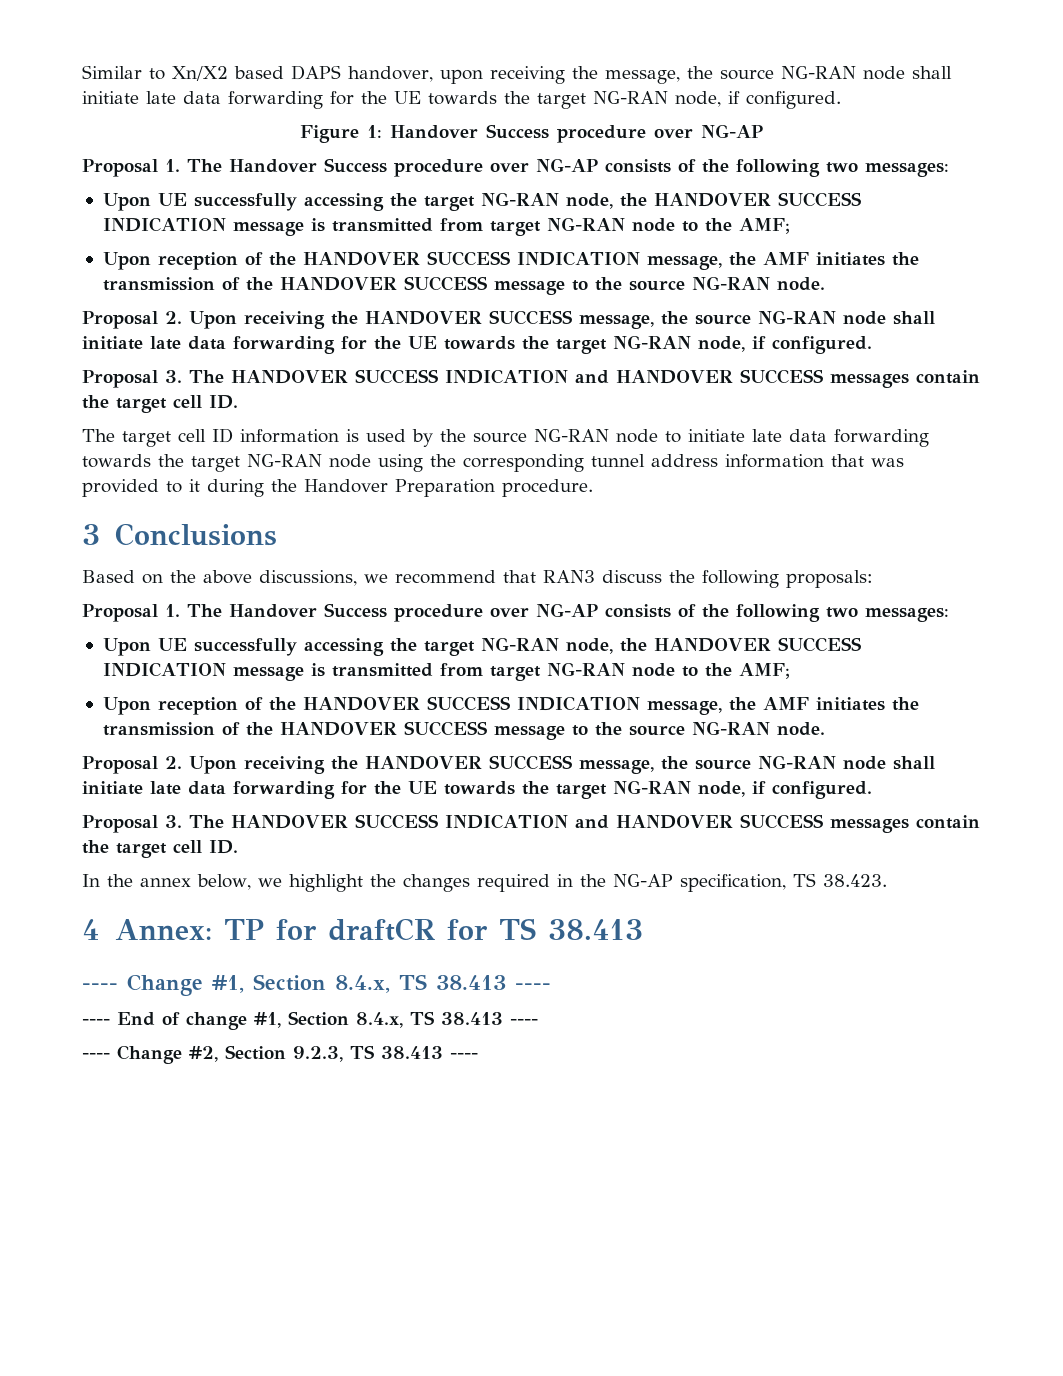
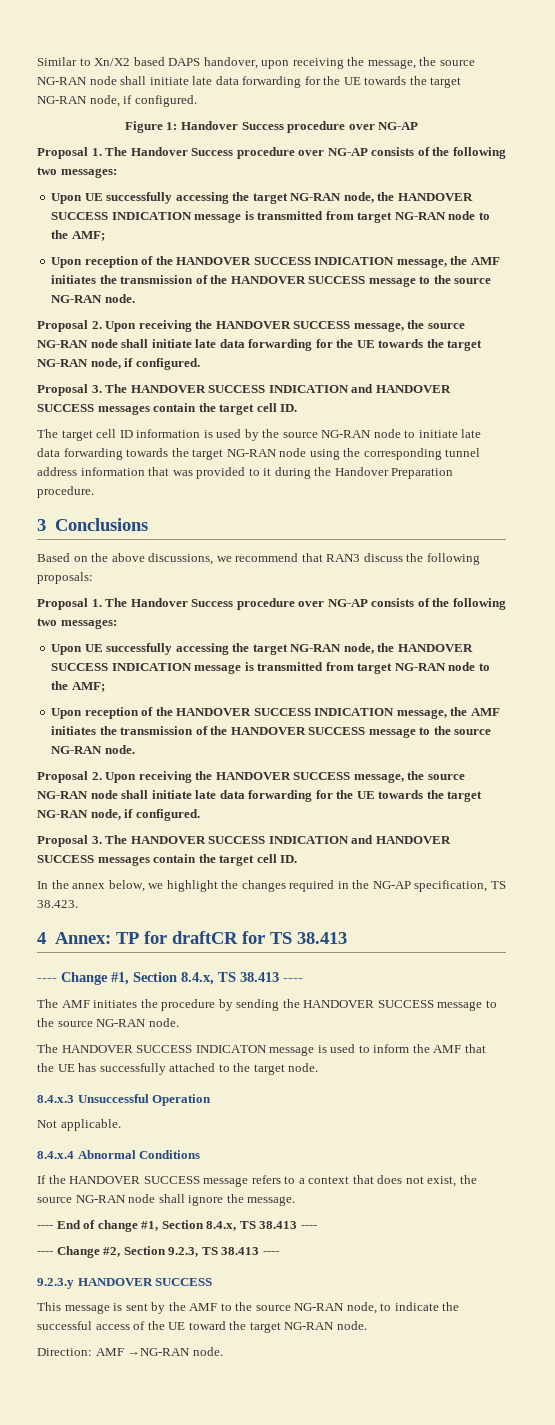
(551, 986) none -> [37,999,497,1011] [37,1018,179,1027] [37,1044,486,1056] [37,1063,319,1075] [37,1094,212,1106] [37,1119,121,1131] [37,1150,201,1159] [37,1175,477,1187] [37,1194,296,1206] // The AMF initiates the procedure by sending the HANDOVER SUCCESS message to the source NG-RAN node. // The HANDOVER SUCCESS INDICATON message is used to inform the AMF that the UE has successfully attached to the target node. // 8.4.x.3 Unsuccessful Operation // Not applicable. // 8.4.x.4 Abnormal Conditions // If the HANDOVER SUCCESS message refers to a context that does not exist, the source NG-RAN node shall ignore the message.
(478, 1056) none -> [37,1278,213,1289] [37,1302,460,1314] [37,1321,367,1333] [37,1347,223,1356] // 9.2.3.y HANDOVER SUCCESS // This message is sent by the AMF to the source NG-RAN node, to indicate the successful access of the UE toward the target NG-RAN node. // Direction: AMF →NG-RAN node.

